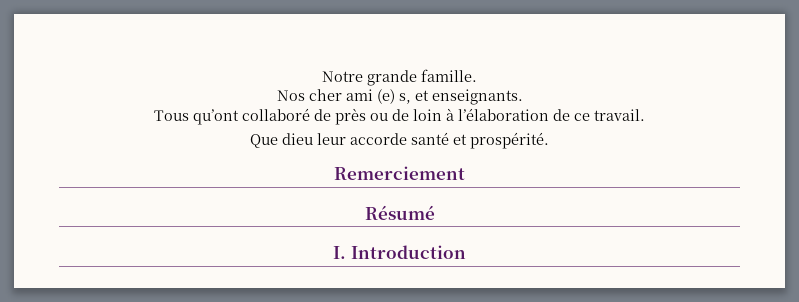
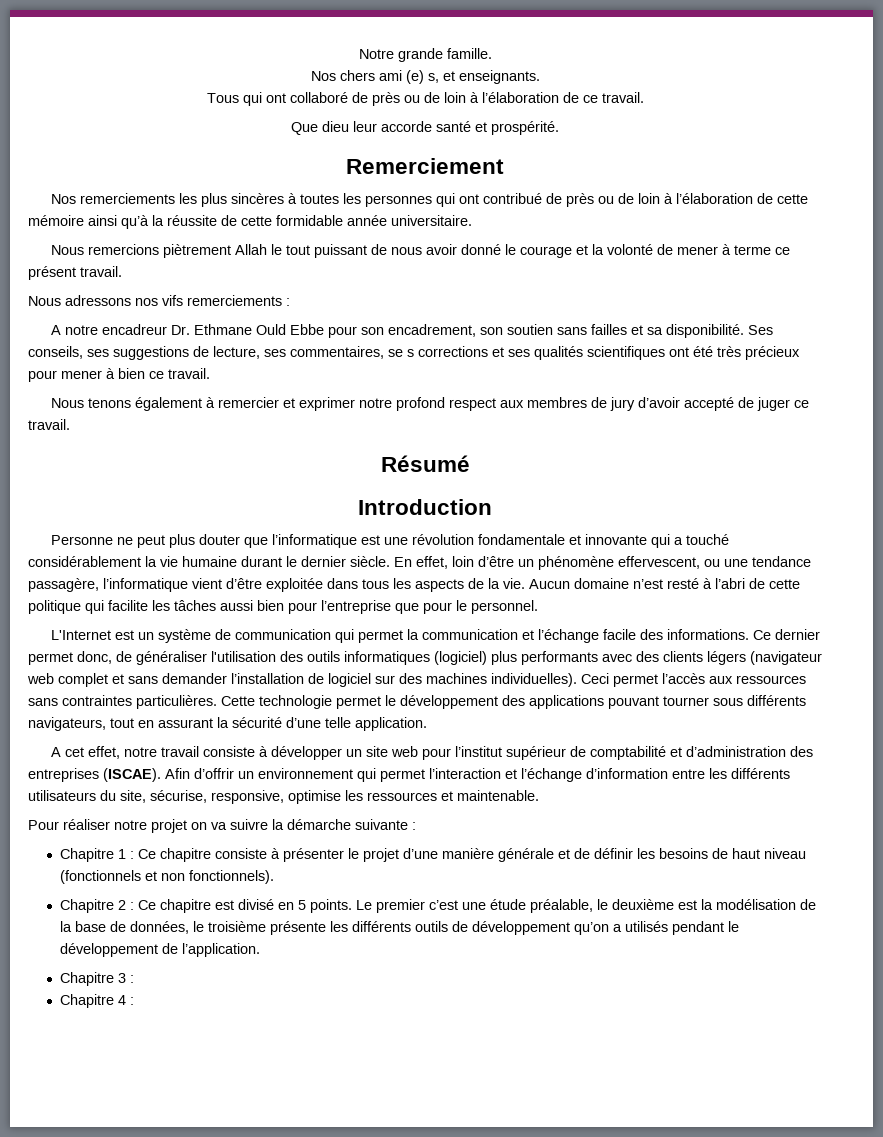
[308,89,342,101] cher -> [339,70,375,81] chers
[193,109,239,125] qu’ont -> [242,92,286,106] qui ont
(465, 173) none -> [50,193,808,207] [28,215,472,229] [50,244,790,258] [28,266,122,280] [28,295,290,306] [50,324,773,338] [28,346,800,360] [28,368,210,382] [50,397,809,411] [28,419,70,430] // Nos remerciements les plus sincères à toutes les personnes qui ont contribué de près ou de loin à l’élaboration de cette mémoire ainsi qu’à la réussite de cette formidable année universitaire. // Nous remercions piètrement Allah le tout puissant de nous avoir donné le courage et la volonté de mener à terme ce présent travail. // Nous adressons nos vifs remerciements : // A notre encadreur Dr. Ethmane Ould Ebbe pour son encadrement, son soutien sans failles et sa disponibilité. Ses conseils, ses suggestions de lecture, ses commentaires, se s corrections et ses qualités scientifiques ont été très précieux pour mener à bien ce travail. // Nous tenons également à remercier et exprimer notre profond respect aux membres de jury d’avoir accepté de juger ce travail.
[333,246,347,259] I. -> (470, 463) none
(466, 252) none -> [50,534,729,548] [28,556,811,570] [28,578,800,592] [28,600,538,614] [50,629,820,643] [28,651,822,665] [27,673,806,687] [28,695,806,709] [28,717,427,731] [50,746,813,760] [28,768,790,782] [28,790,539,804] [28,819,416,833] [60,848,807,862] [60,870,275,884] [60,899,817,913] [60,921,740,935] [60,943,261,957] [60,972,135,986] [60,994,135,1008] // Personne ne peut plus douter que l’informatique est une révolution fondamentale et innovante qui a touché considérablement la vie humaine durant le dernier siècle. En effet, loin d’être un phénomène effervescent, ou une tendance passagère, l’informatique vient d’être exploitée dans tous les aspects de la vie. Aucun domaine n’est resté à l’abri de cette politique qui facilite les tâches aussi bien pour l’entreprise que pour le personnel. // L'Internet est un système de communication qui permet la communication et l’échange facile des informations. Ce dernier permet donc, de généraliser l'utilisation des outils informatiques (logiciel) plus performants avec des clients légers (navigateur web complet et sans demander l’installation de logiciel sur des machines individuelles). Ceci permet l’accès aux ressources sans contraintes particulières. Cette technologie permet le développement des applications pouvant tourner sous différents navigateurs, tout en assurant la sécurité d’une telle application. // A cet effet, notre travail consiste à développer un site web pour l’institut supérieur de comptabilité et d’administration des entreprises (ISCAE). Afin d’offrir un environnement qui permet l’interaction et l’échange d’information entre les différents utilisateurs du site, sécurise, responsive, optimise les ressources et maintenable. // Pour réaliser notre projet on va suivre la démarche suivante : // Chapitre 1 : Ce chapitre consiste à présenter le projet d’une manière générale et de définir les besoins de haut niveau (fonctionnels et non fonctionnels). // Chapitre 2 : Ce chapitre est divisé en 5 points. Le premier c’est une étude préalable, le deuxième est la modélisation de la base de données, le troisième présente les différents outils de développement qu’on a utilisés pendant le développement de l’application. // Chapitre 3 : // Chapitre 4 :

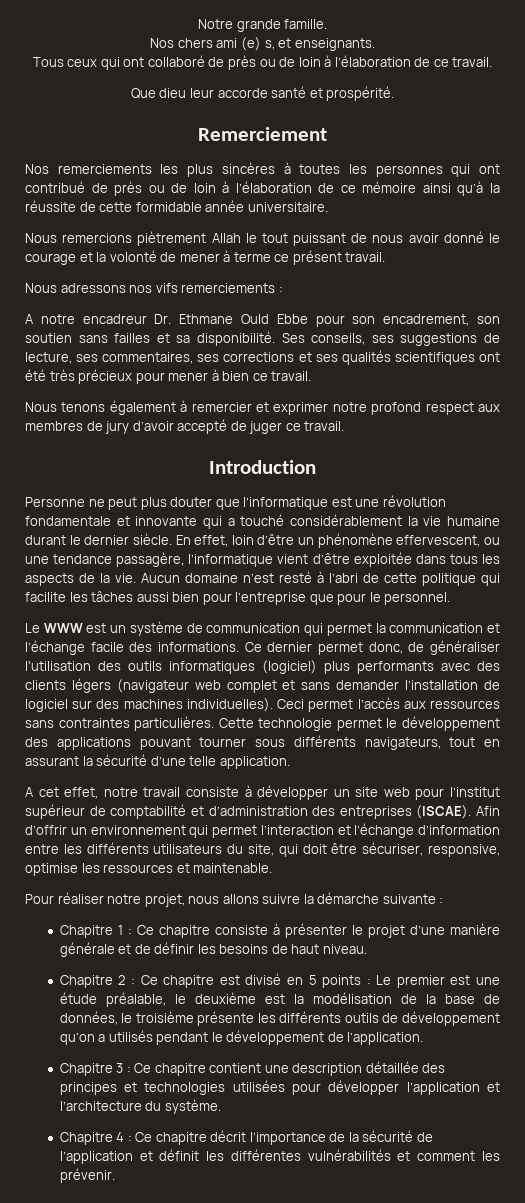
(239, 98) none -> [67,59,98,67] ceux
[776,194,808,204] cette -> [340,185,356,193] ce
[388,349,414,357] se s -> [197,354,220,362] ses
[380,455,470,472] // Résumé -> (345, 426) none
[50,630,111,640] L'Internet -> [25,623,83,633] Le WWW
[150,790,207,803] sécurise, -> [278,842,424,857] qui doit être sécuriser,
[151,819,227,833] projet on va -> [144,894,259,907] projet, nous allons
[764,848,807,859] [60,870,275,884] niveau (fonctionnels et non fonctionnels). -> [322,944,367,954] niveau.
[310,899,353,913] points. -> [322,975,371,988] points :
[429,900,459,910] c’est -> [450,975,471,985] est
[60,994,135,1008] // Chapitre 4 : -> [134,1061,446,1076] [59,1080,501,1095] [59,1099,221,1114] [59,1130,433,1145] [59,1149,500,1164] [59,1168,115,1183] Ce chapitre contient une description détaillée des principes et technologies utilisées pour développer l’application et l’architecture du système. // Chapitre 4 : Ce chapitre décrit l’importance de la sécurité de l’application et définit les différentes vulnérabilités et comment les prévenir.

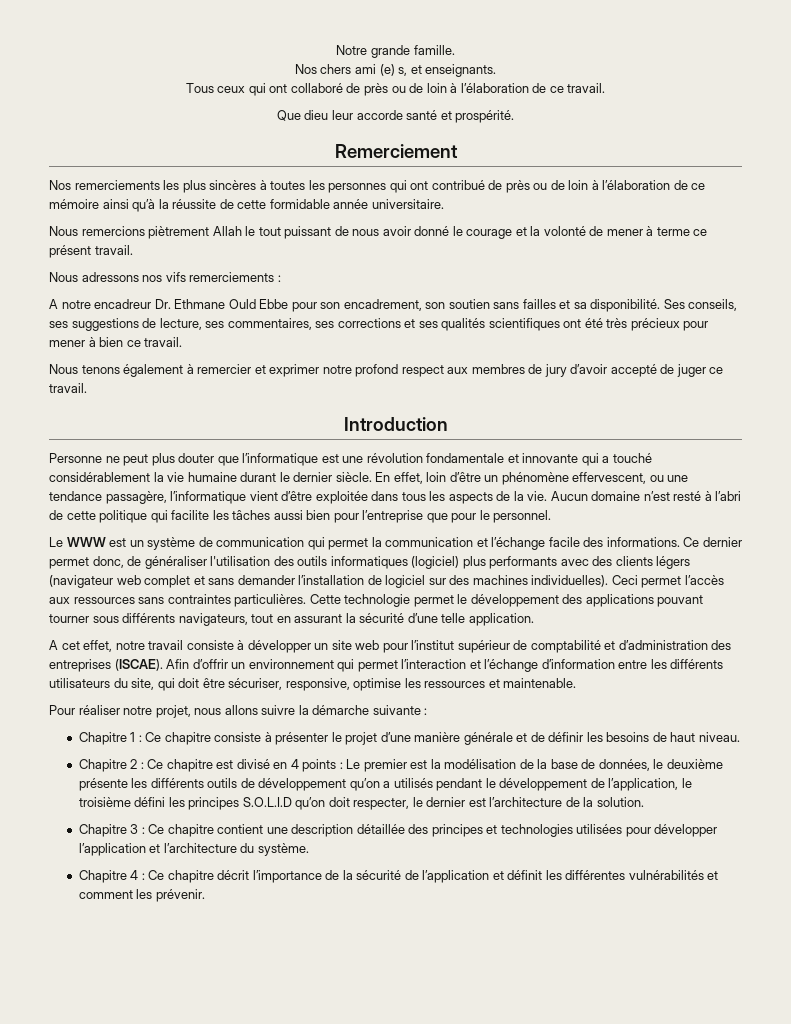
[308,975,317,985] 5 -> [290,759,299,769] 4
[476,977,501,985] [59,992,285,1007] une étude préalable, le deuxième est -> (428, 764) none
[135,1011,194,1023] troisième -> [666,759,723,769] deuxième
[347,1032,424,1045] l’application. -> [608,778,692,791] [78,797,644,810] l’application, le troisième défini les principes S.O.L.I.D qu’on doit respecter, le dernier est l’architecture de la solution.

